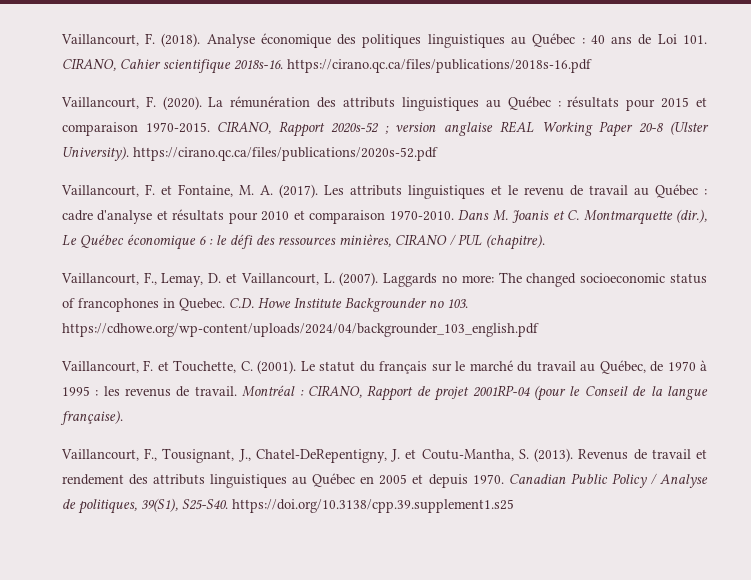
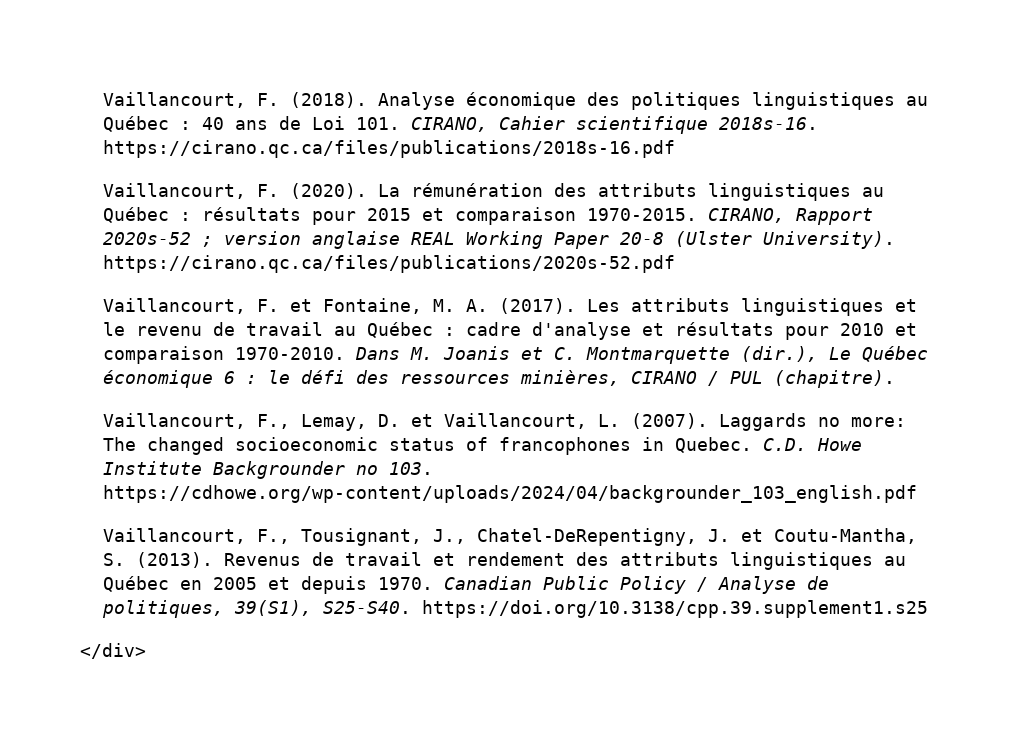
[60,360,708,374] [61,385,709,401] [59,410,123,425] // Vaillancourt, F. et Touchette, C. (2001). Le statut du français sur le marché du travail au Québec, de 1970 à 1995 : les revenus de travail. Montréal : CIRANO, Rapport de projet 2001RP-04 (pour le Conseil de la langue française). -> (917, 494) none
(514, 506) none -> [80,643,146,659] // </div>

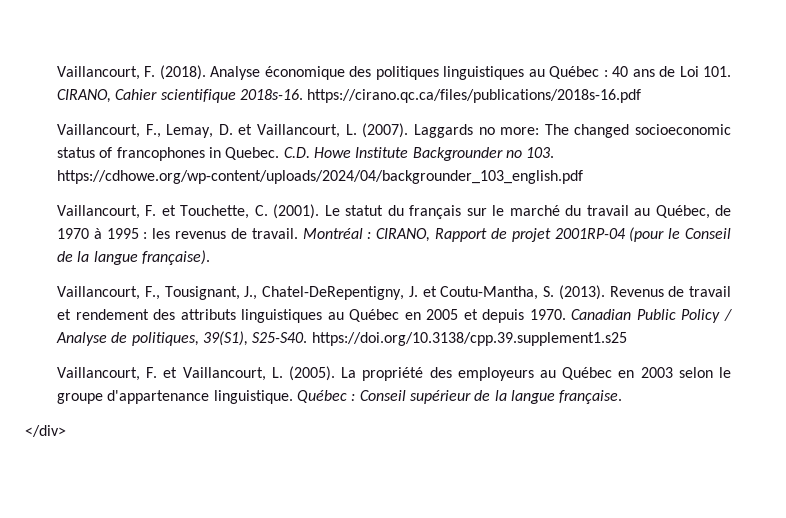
[102,183,884,201] [102,207,873,225] [102,231,895,249] [102,255,675,273] [102,298,917,316] [102,322,917,340] [102,346,928,364] [102,370,895,388] // Vaillancourt, F. (2020). La rémunération des attributs linguistiques au Québec : résultats pour 2015 et comparaison 1970-2015. CIRANO, Rapport 2020s-52 ; version anglaise REAL Working Paper 20-8 (Ulster University). https://cirano.qc.ca/files/publications/2020s-52.pdf // Vaillancourt, F. et Fontaine, M. A. (2017). Les attributs linguistiques et le revenu de travail au Québec : cadre d'analyse et résultats pour 2010 et comparaison 1970-2010. Dans M. Joanis et C. Montmarquette (dir.), Le Québec économique 6 : le défi des ressources minières, CIRANO / PUL (chapitre). -> (642, 96) none
(917, 494) none -> [56,204,731,219] [56,227,731,242] [56,250,210,265] // Vaillancourt, F. et Touchette, C. (2001). Le statut du français sur le marché du travail au Québec, de 1970 à 1995 : les revenus de travail. Montréal : CIRANO, Rapport de projet 2001RP-04 (pour le Conseil de la langue française).
(928, 609) none -> [56,366,732,381] [56,390,623,404] // Vaillancourt, F. et Vaillancourt, L. (2005). La propriété des employeurs au Québec en 2003 selon le groupe d'appartenance linguistique. Québec : Conseil supérieur de la langue française.

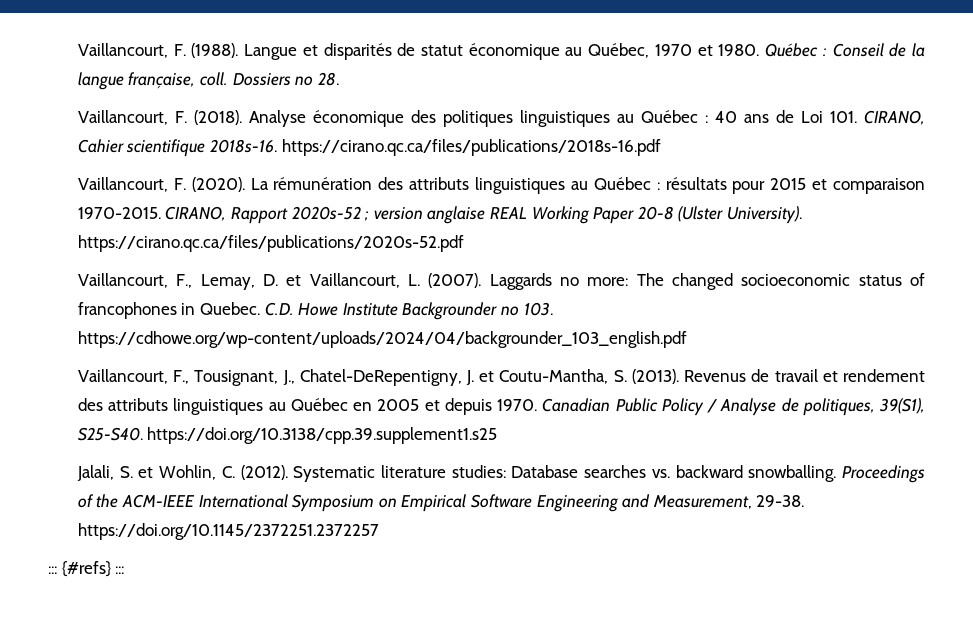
[56,66,156,80] Vaillancourt, F. -> [77,43,925,60] [77,72,339,90] [77,110,187,125] Vaillancourt, F. (1988). Langue et disparités de statut économique au Québec, 1970 et 1980. Québec : Conseil de la langue française, coll. Dossiers no 28. // Vaillancourt, F.
(642, 96) none -> [77,177,926,194] [77,206,802,224] [77,235,464,252] // Vaillancourt, F. (2020). La rémunération des attributs linguistiques au Québec : résultats pour 2015 et comparaison 1970-2015. CIRANO, Rapport 2020s-52 ; version anglaise REAL Working Paper 20-8 (Ulster University). https://cirano.qc.ca/files/publications/2020s-52.pdf
[56,204,731,219] [56,227,731,242] [56,250,210,265] // Vaillancourt, F. et Touchette, C. (2001). Le statut du français sur le marché du travail au Québec, de 1970 à 1995 : les revenus de travail. Montréal : CIRANO, Rapport de projet 2001RP-04 (pour le Conseil de la langue française). -> (687, 339) none
[56,366,732,381] [56,390,623,404] [25,425,66,437] Vaillancourt, F. et Vaillancourt, L. (2005). La propriété des employeurs au Québec en 2003 selon le groupe d'appartenance linguistique. Québec : Conseil supérieur de la langue française. // </div> -> [76,465,925,483] [77,494,805,512] [77,523,379,540] [48,561,125,577] Jalali, S. et Wohlin, C. (2012). Systematic literature studies: Database searches vs. backward snowballing. Proceedings of the ACM-IEEE International Symposium on Empirical Software Engineering and Measurement, 29-38. https://doi.org/10.1145/2372251.2372257 // ::: {#refs} :::

